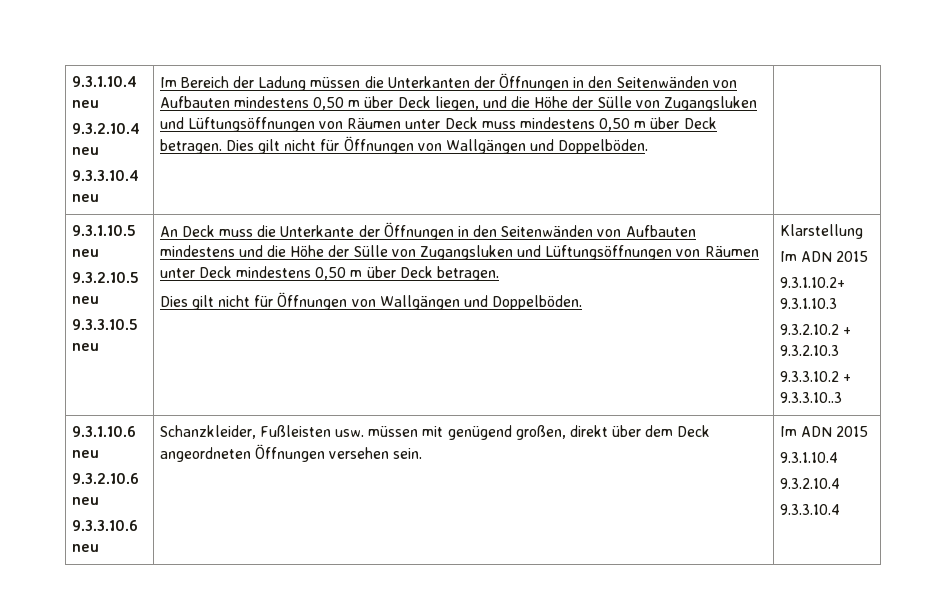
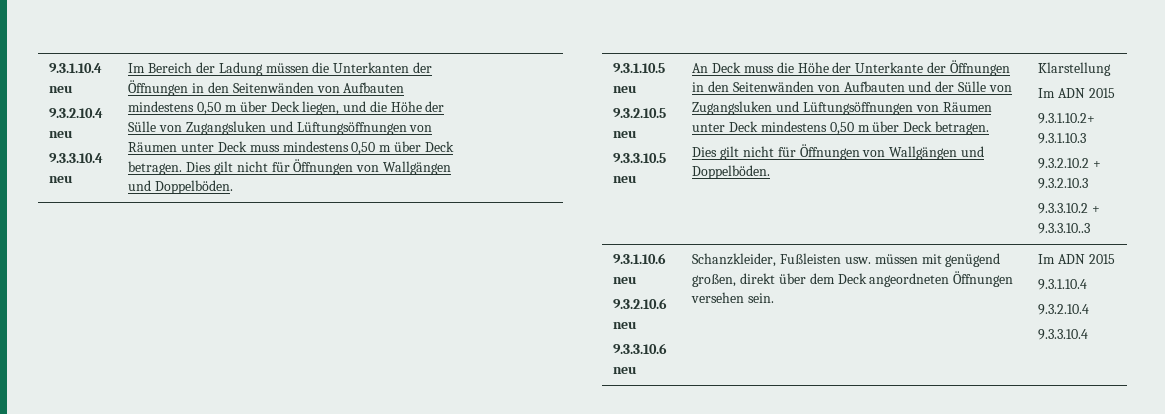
(277, 231) none -> [797,62,852,73] Höhe der
[159,245,325,257] mindestens und die Höhe -> [908,81,932,92] und

